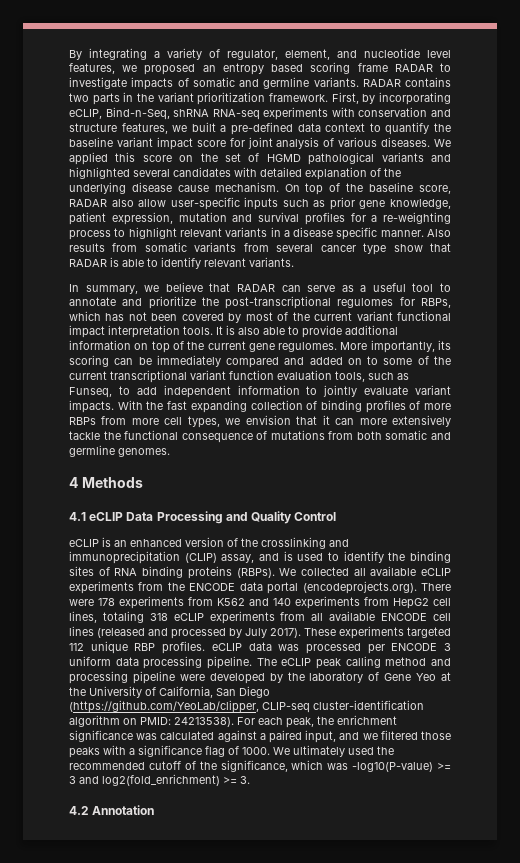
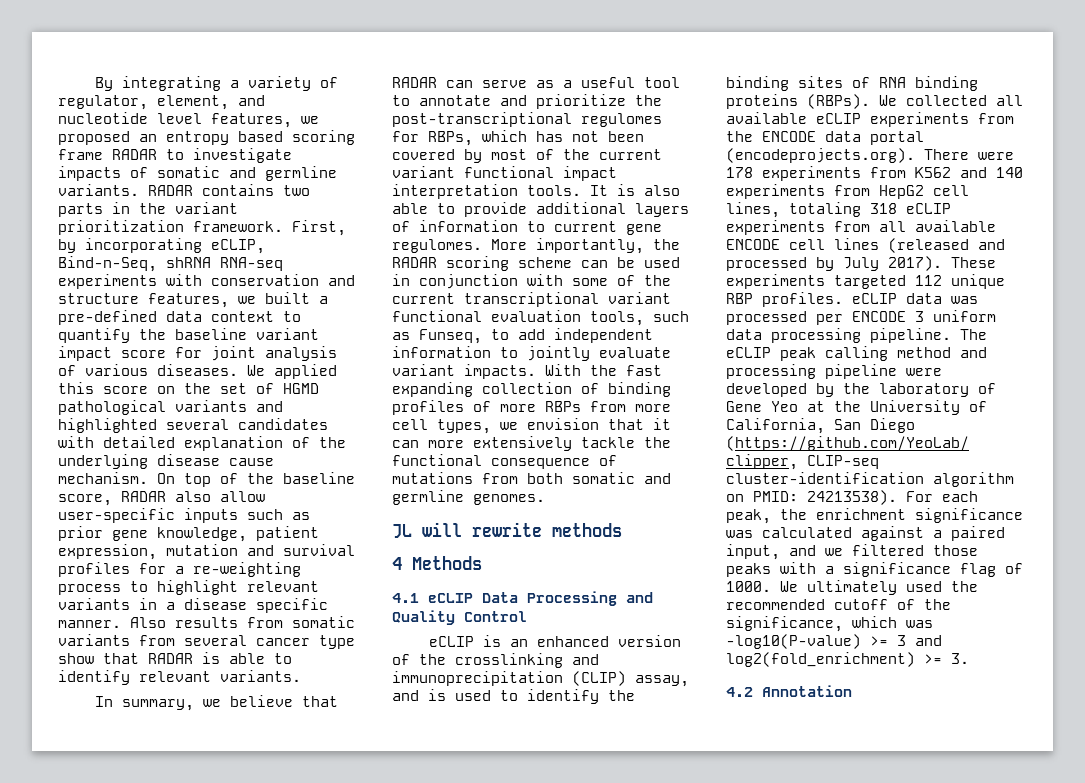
[69,340,205,353] information on top of the -> [635,203,689,217] [392,220,545,232] layers of information to
[438,340,452,350] [69,355,379,368] its scoring can be immediately compared and added on to -> [653,239,680,250] [392,256,680,271] [392,274,563,289] the RADAR scoring scheme can be used in conjunction with
[229,370,274,380] function -> [392,310,482,322] functional
(170, 452) none -> [392,522,622,538] // JL will rewrite methods

